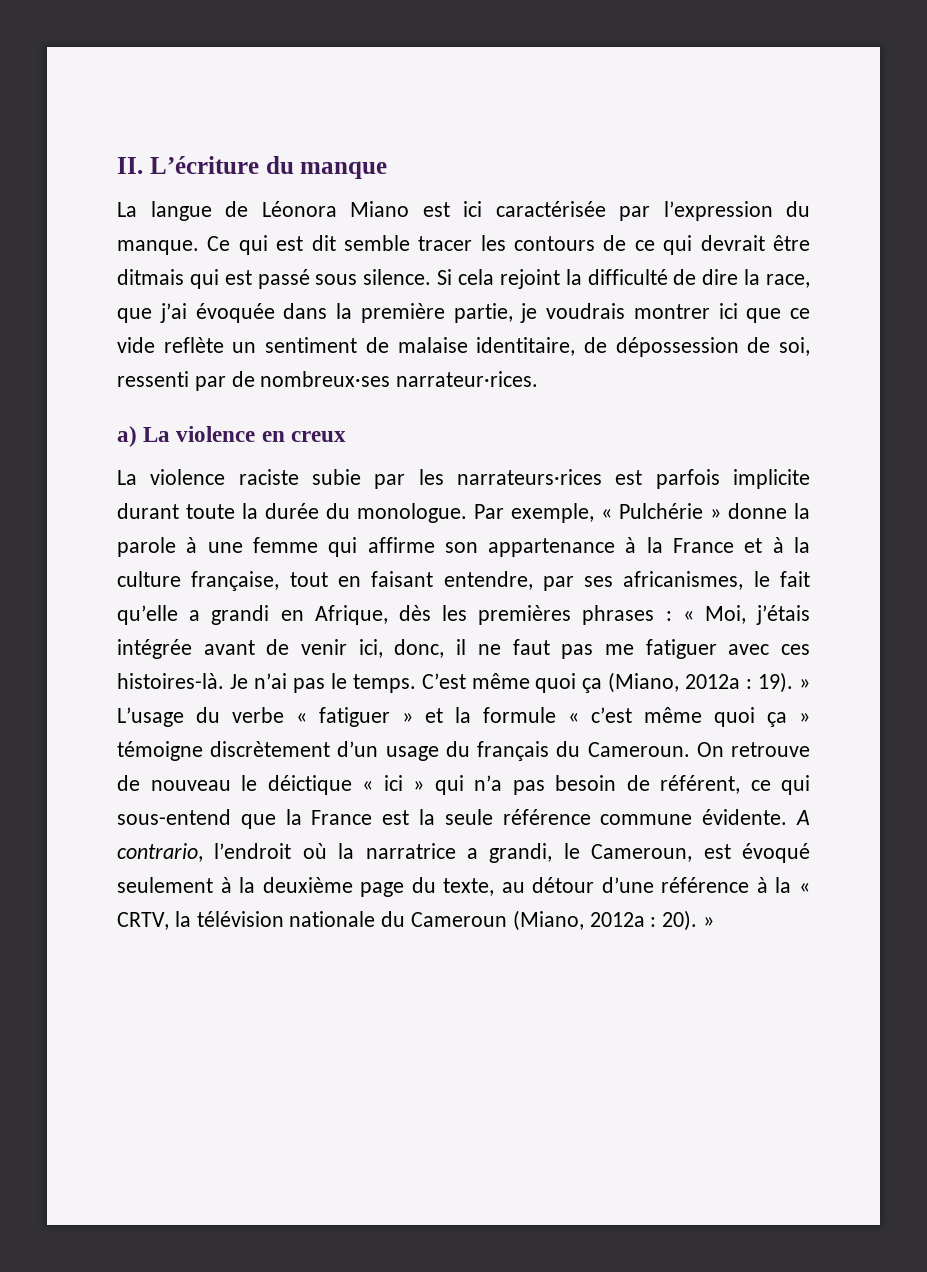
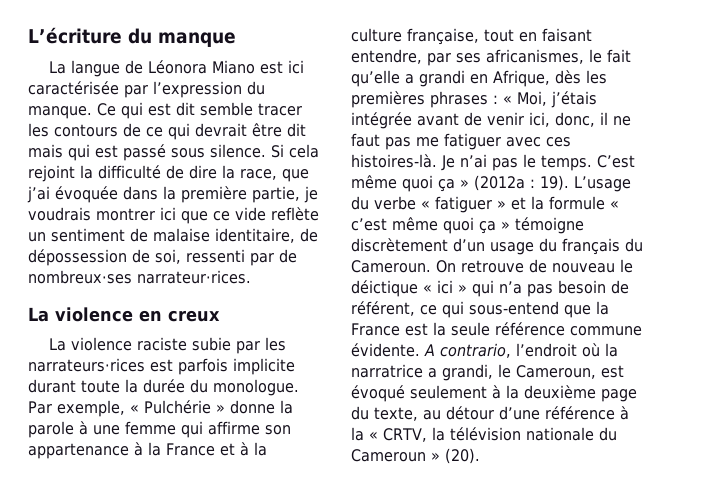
[117,157,143,174] II. -> (28, 35) none
[117,269,184,285] ditmais -> [287,123,306,137] [28,144,63,158] dit mais
[117,426,137,447] a) -> (251, 277) none
[608,672,741,693] (Miano, 2012a -> [460,175,525,191] » (2012a
[799,679,811,689] » -> (569, 183) none
[512,910,715,931] (Miano, 2012a : 20). » -> [431,448,480,464] » (20).

